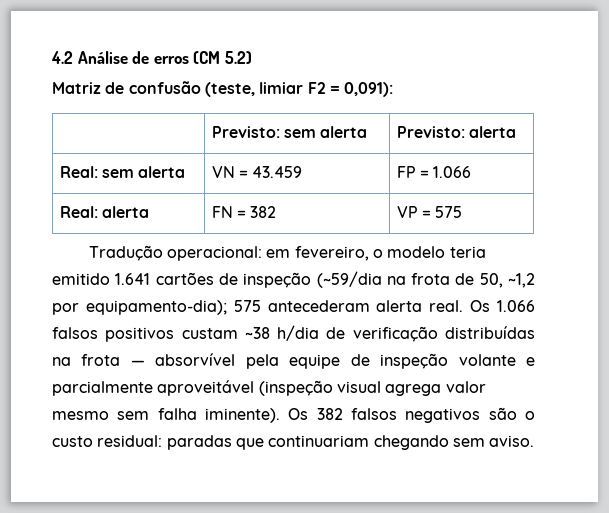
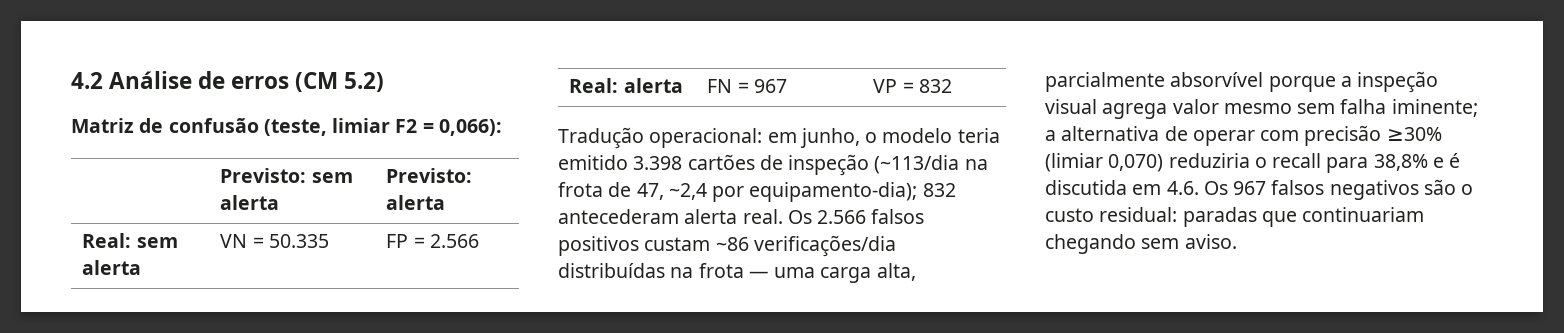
[344,82,394,97] 0,091): -> [438,119,502,136] 0,066):
[252,166,303,178] 43.459 -> [268,234,329,248] 50.335
[433,166,472,178] 1.066 -> [429,234,479,248] 2.566
[250,206,277,218] 382 -> [753,79,787,93] 967
[435,206,463,218] 575 -> [918,79,952,93] 832
[294,246,369,261] fevereiro, -> [799,128,860,148] junho,
[115,273,151,285] 1.641 -> [633,156,683,170] 3.398
[316,271,382,288] (~59/dia -> [874,155,960,174] (~113/dia
[479,273,536,288] 50, ~1,2 -> [636,183,707,200] 47, ~2,4
[233,300,261,312] 575 -> [922,183,956,197] 832
[496,300,535,312] 1.066 -> [817,210,867,224] 2.566
[244,325,535,342] [52,353,535,369] [52,380,333,396] ~38 h/dia de verificação distribuídas na frota — absorvível pela equipe de inspeção volante e parcialmente aproveitável (inspeção -> [715,235,896,257] [558,263,916,283] [1045,71,1439,93] ~86 verificações/dia distribuídas na frota — uma carga alta, parcialmente absorvível porque a inspeção
[205,408,343,423] iminente). Os 382 -> [1391,99,1478,117] [1045,125,1442,146] [1045,153,1461,173] [1045,180,1267,195] iminente; a alternativa de operar com precisão ≥30% (limiar 0,070) reduziria o recall para 38,8% e é discutida em 4.6. Os 967

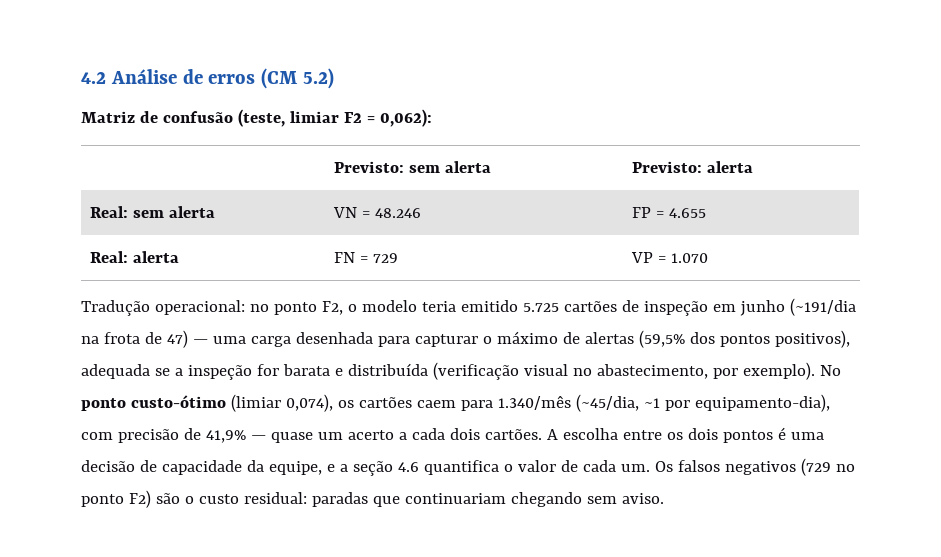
[438,119,502,136] 0,066): -> [379,109,432,127] 0,062):
[268,234,329,248] 50.335 -> [374,208,421,218] 48.246
[429,234,479,248] 2.566 -> [668,208,706,218] 4.655
[753,79,787,93] 967 -> [372,253,398,263] 729
[918,79,952,93] 832 -> [670,253,708,263] 1.070
[767,128,860,148] em junho, -> [249,301,343,315] no ponto F2,
[633,156,683,170] 3.398 -> [522,303,559,312] 5.725
[874,155,988,174] [558,182,956,202] [558,209,925,224] [558,235,896,257] [558,263,916,283] [1045,71,1439,93] [1045,99,1478,119] [1045,125,1442,146] [1045,153,1461,173] [1045,180,1419,200] (~113/dia na frota de 47, ~2,4 por equipamento-dia); 832 antecederam alerta real. Os 2.566 falsos positivos custam ~86 verificações/dia distribuídas na frota — uma carga alta, parcialmente absorvível porque a inspeção visual agrega valor mesmo sem falha iminente; a alternativa de operar com precisão ≥30% (limiar 0,070) reduziria o recall para 38,8% e é discutida em 4.6. Os 967 falsos negativos -> [712,298,856,316] [81,330,850,348] [81,362,841,380] [81,394,830,412] [81,427,824,443] [81,458,855,476] [81,490,151,508] em junho (~191/dia na frota de 47) — uma carga desenhada para capturar o máximo de alertas (59,5% dos pontos positivos), adequada se a inspeção for barata e distribuída (verificação visual no abastecimento, por exemplo). No ponto custo-ótimo (limiar 0,074), os cartões caem para 1.340/mês (~45/dia, ~1 por equipamento-dia), com precisão de 41,9% — quase um acerto a cada dois cartões. A escolha entre os dois pontos é uma decisão de capacidade da equipe, e a seção 4.6 quantifica o valor de cada um. Os falsos negativos (729 no ponto F2)

